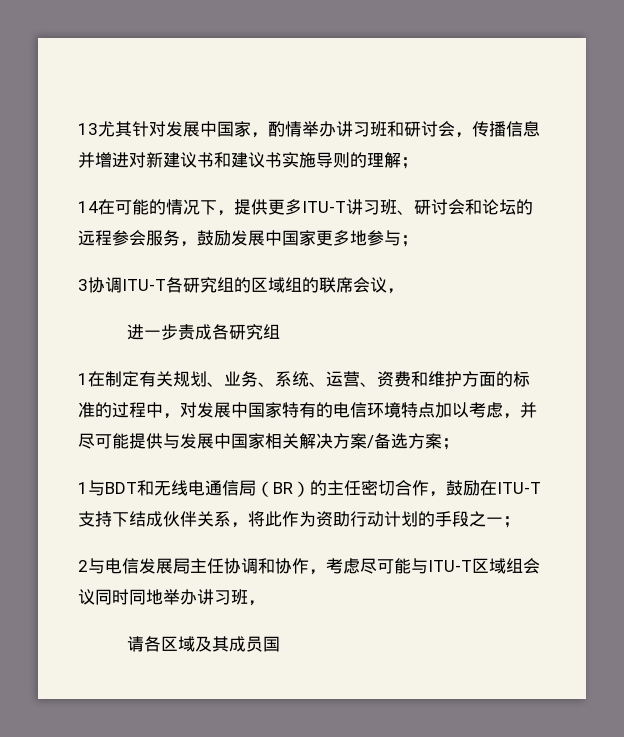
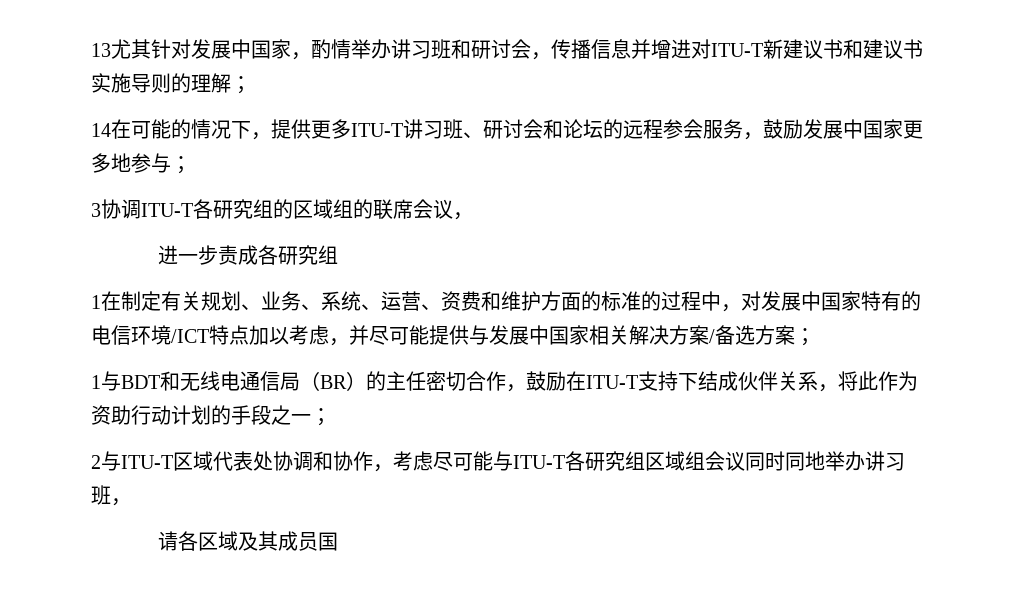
(146, 160) none -> [711,43,763,57] ITU-T
(401, 410) none -> [171,329,209,343] /ICT
[105,558,224,574] 电信发展局主任 -> [121,451,273,471] ITU-T区域代表处
(472, 566) none -> [565,451,645,471] 各研究组

